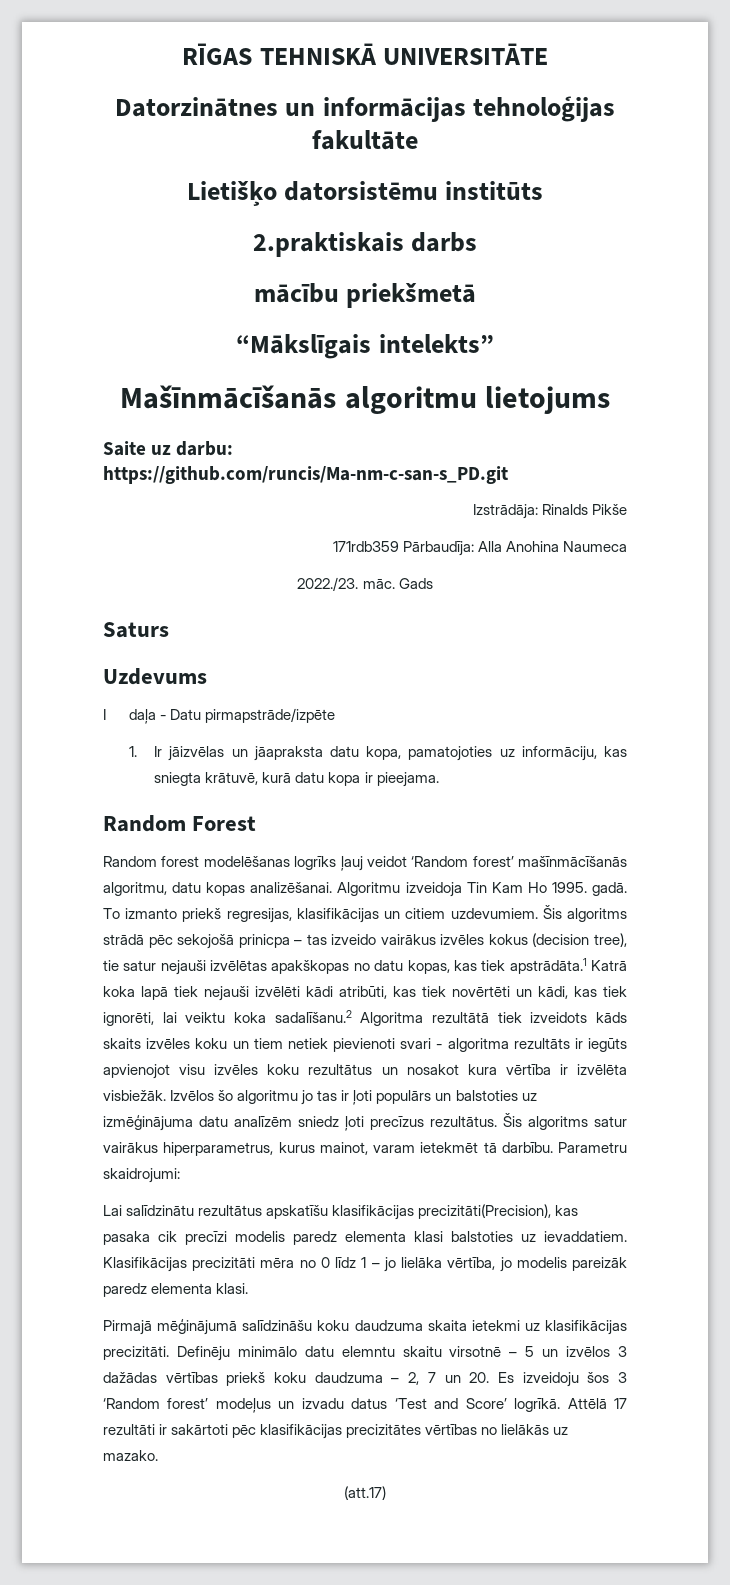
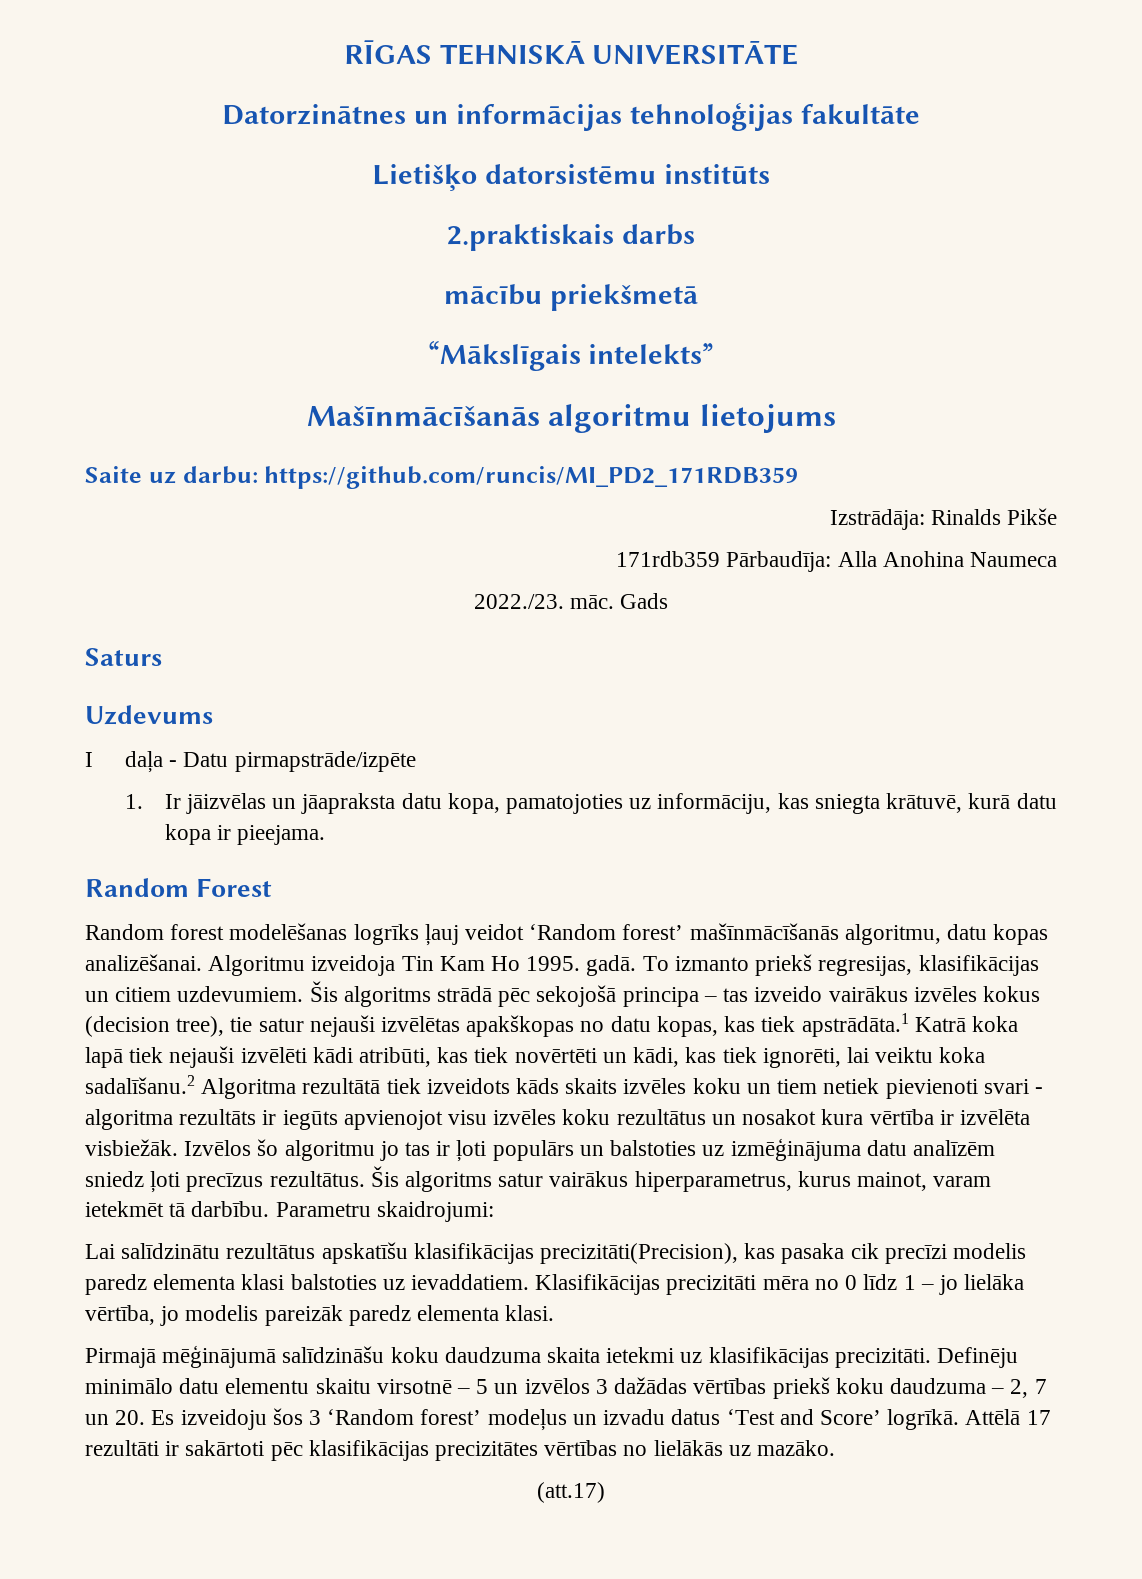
[103,466,508,484] https://github.com/runcis/Ma-nm-c-san-s_PD.git -> [264,466,799,489] https://github.com/runcis/MI_PD2_171RDB359
[238,934,290,948] prinicpa -> [622,987,699,1007] principa
[341,1346,395,1357] elemntu -> [225,1378,310,1394] elementu
[103,1450,158,1461] mazako. -> [757,1440,836,1456] mazāko.

